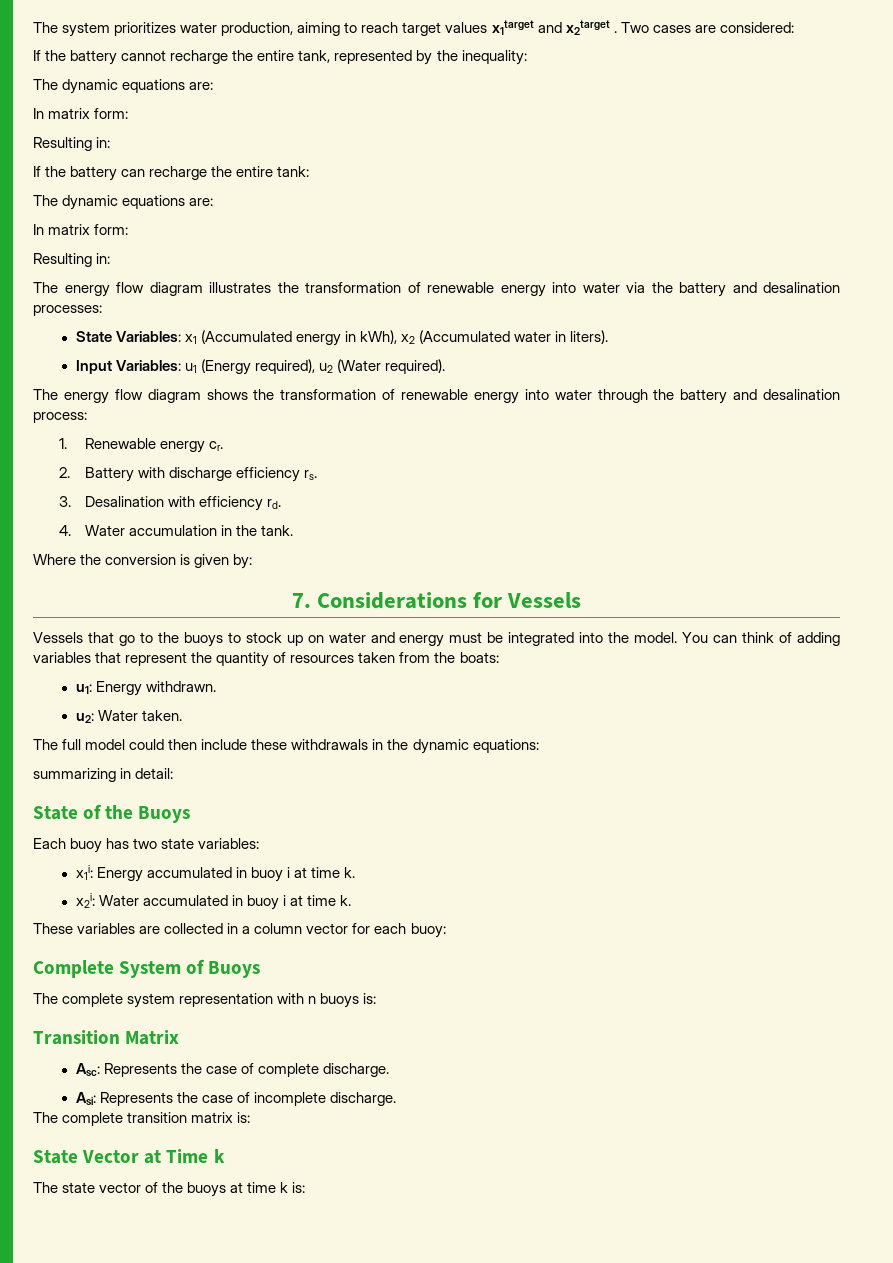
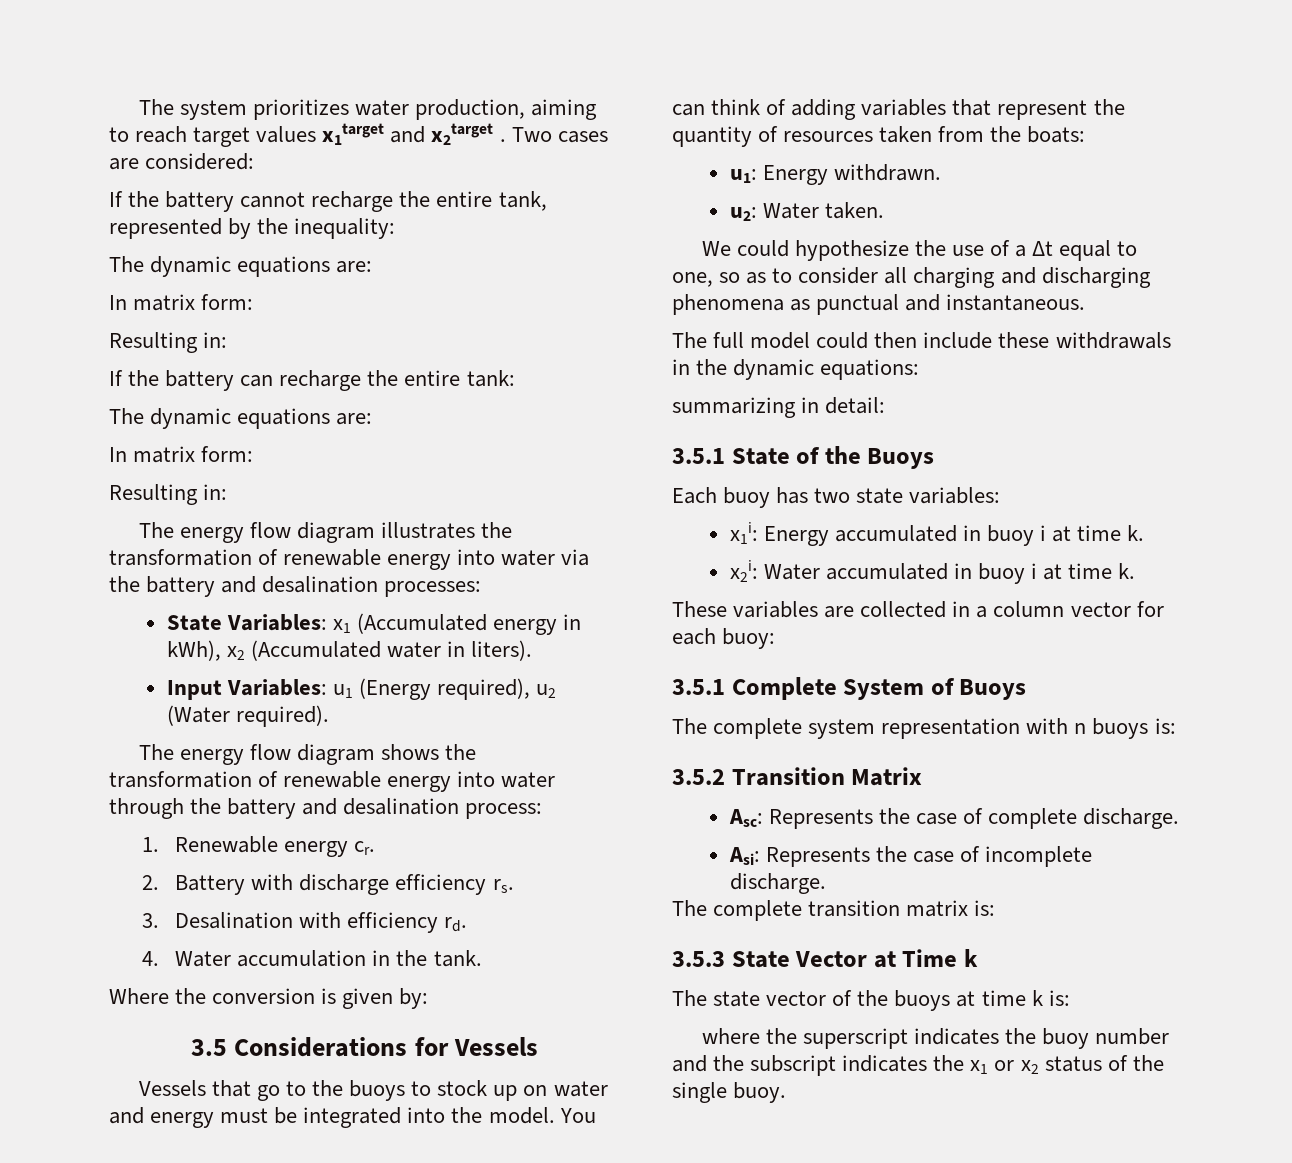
[291,593,311,608] 7. -> [191,1039,228,1056] 3.5
(182, 715) none -> [701,240,1138,261] [672,267,1151,288] [672,294,1086,315] // We could hypothesize the use of a Δt equal to one, so as to consider all charging and discharging phenomena as punctual and instantaneous.
(174, 773) none -> [672,448,725,464] 3.5.1
(446, 930) none -> [672,679,725,695] 3.5.1
(377, 998) none -> [672,769,725,785] 3.5.2
(251, 1117) none -> [672,951,725,967] 3.5.3
(306, 1187) none -> [701,1028,1170,1049] [672,1055,1164,1076] [672,1082,787,1103] // where the superscript indicates the buoy number and the subscript indicates the x1 or x2 status of the single buoy.

